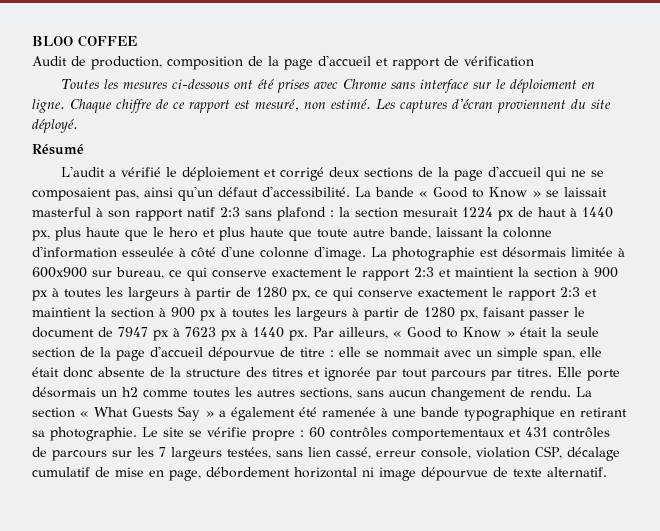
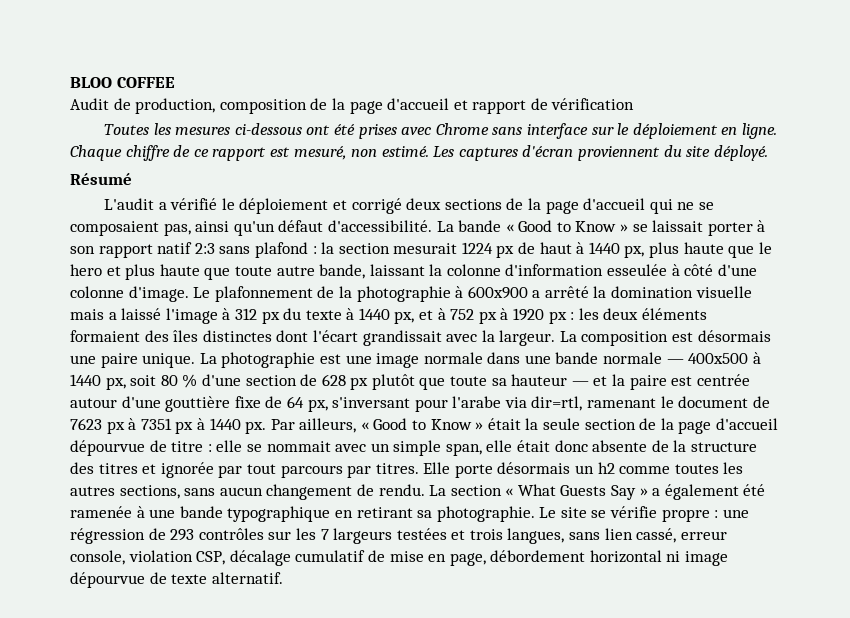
[32,207,91,217] masterful -> [707,222,753,236] porter
[371,247,625,261] [32,267,618,281] [32,287,597,301] [32,307,569,321] La photographie est désormais limitée à 600x900 sur bureau, ce qui conserve exactement le rapport 2:3 et maintient la section à 900 px à toutes les largeurs à partir de 1280 px, ce qui conserve exactement le rapport 2:3 et maintient la section à 900 px à toutes les largeurs à partir de 1280 px, faisant passer -> [193,286,752,302] [70,308,707,324] [70,330,771,346] [70,352,761,368] [70,374,750,390] [70,396,657,412] Le plafonnement de la photographie à 600x900 a arrêté la domination visuelle mais a laissé l'image à 312 px du texte à 1440 px, et à 752 px à 1920 px : les deux éléments formaient des îles distinctes dont l'écart grandissait avec la largeur. La composition est désormais une paire unique. La photographie est une image normale dans une bande normale — 400x500 à 1440 px, soit 80 % d'une section de 628 px plutôt que toute sa hauteur — et la paire est centrée autour d'une gouttière fixe de 64 px, s'inversant pour l'arabe via dir=rtl, ramenant
[118,327,216,341] 7947 px à 7623 -> [70,418,172,434] 7623 px à 7351
[309,427,610,441] [32,447,271,461] 60 contrôles comportementaux et 431 contrôles de parcours sur les 7 largeurs testées, -> [722,509,749,518] [70,528,565,544] une régression de 293 contrôles sur les 7 largeurs testées et trois langues,

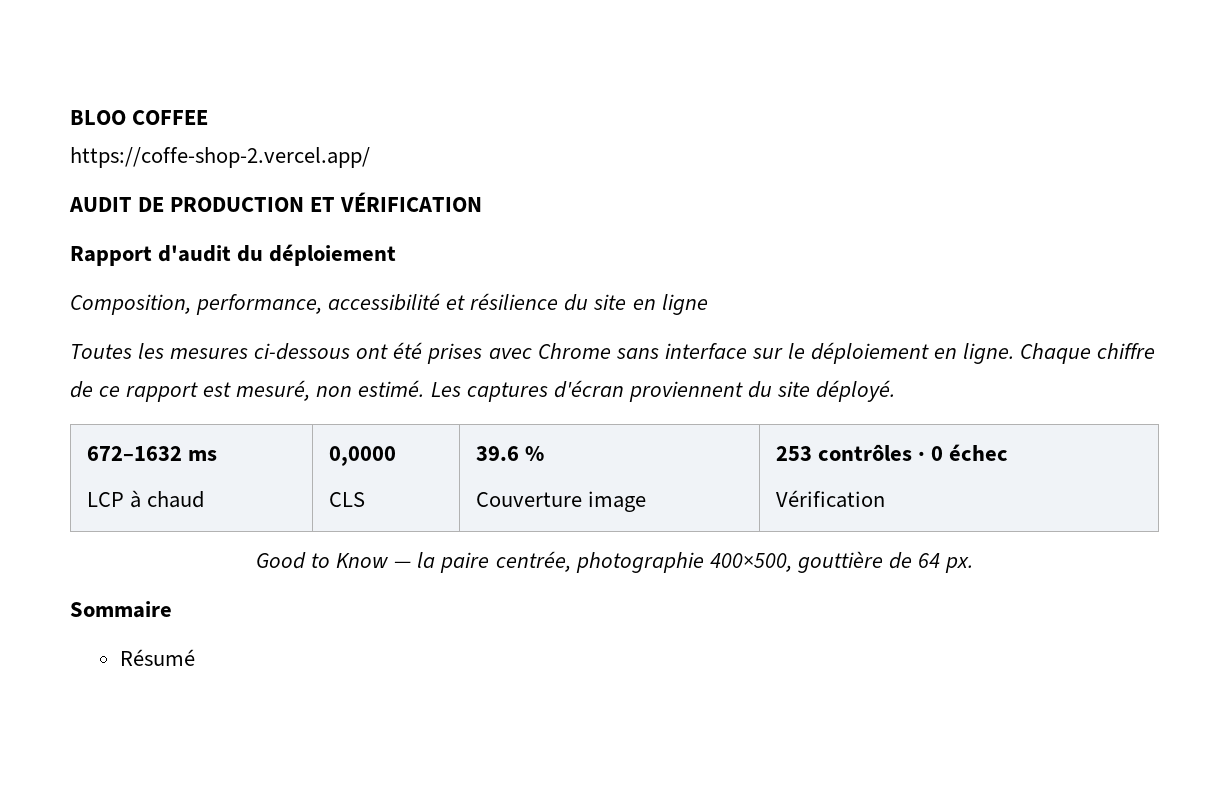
[70,98,635,114] Audit de production, composition de la page d'accueil et rapport de vérification -> [70,147,370,168] [69,192,483,212] [70,244,397,266] [70,293,708,315] https://coffe-shop-2.vercel.app/ // AUDIT DE PRODUCTION ET VÉRIFICATION // Rapport d'audit du déploiement // Composition, performance, accessibilité et résilience du site en ligne
[70,173,132,185] [104,198,714,214] [70,220,766,236] [70,242,772,258] [70,264,757,280] [70,286,752,302] [70,308,707,324] [70,330,771,346] [70,352,761,368] [70,374,750,390] [70,396,770,412] [70,418,778,434] [70,440,758,456] [70,462,744,478] [70,484,766,500] [70,506,749,522] [70,528,727,544] [70,550,729,566] [70,572,283,588] // Résumé // L'audit a vérifié le déploiement et corrigé deux sections de la page d'accueil qui ne se composaient pas, ainsi qu'un défaut d'accessibilité. La bande « Good to Know » se laissait porter à son rapport natif 2:3 sans plafond : la section mesurait 1224 px de haut à 1440 px, plus haute que le hero et plus haute que toute autre bande, laissant la colonne d'information esseulée à côté d'une colonne d'image. Le plafonnement de la photographie à 600x900 a arrêté la domination visuelle mais a laissé l'image à 312 px du texte à 1440 px, et à 752 px à 1920 px : les deux éléments formaient des îles distinctes dont l'écart grandissait avec la largeur. La composition est désormais une paire unique. La photographie est une image normale dans une bande normale — 400x500 à 1440 px, soit 80 % d'une section de 628 px plutôt que toute sa hauteur — et la paire est centrée autour d'une gouttière fixe de 64 px, s'inversant pour l'arabe via dir=rtl, ramenant le document de 7623 px à 7351 px à 1440 px. Par ailleurs, « Good to Know » était la seule section de la page d'accueil dépourvue de titre : elle se nommait avec un simple span, elle était donc absente de la structure des titres et ignorée par tout parcours par titres. Elle porte désormais un h2 comme toutes les autres sections, sans aucun changement de rendu. La section « What Guests Say » a également été ramenée à une bande typographique en retirant sa photographie. Le site se vérifie propre : une régression de 293 contrôles sur les 7 largeurs testées et trois langues, sans lien cassé, erreur console, violation CSP, décalage cumulatif de mise en page, débordement horizontal ni image dépourvue de texte alternatif. -> [87,446,218,461] [87,490,205,508] [329,446,397,466] [329,492,366,507] [476,446,545,461] [476,491,647,512] [776,444,1009,461] [776,490,886,508] [256,551,973,573] [70,601,172,618] [120,649,196,666] // 672–1632 ms // LCP à chaud | 0,0000 // CLS | 39.6 % // Couverture image | 253 contrôles · 0 échec // Vérification // Good to Know — la paire centrée, photographie 400×500, gouttière de 64 px. // Sommaire // Résumé

